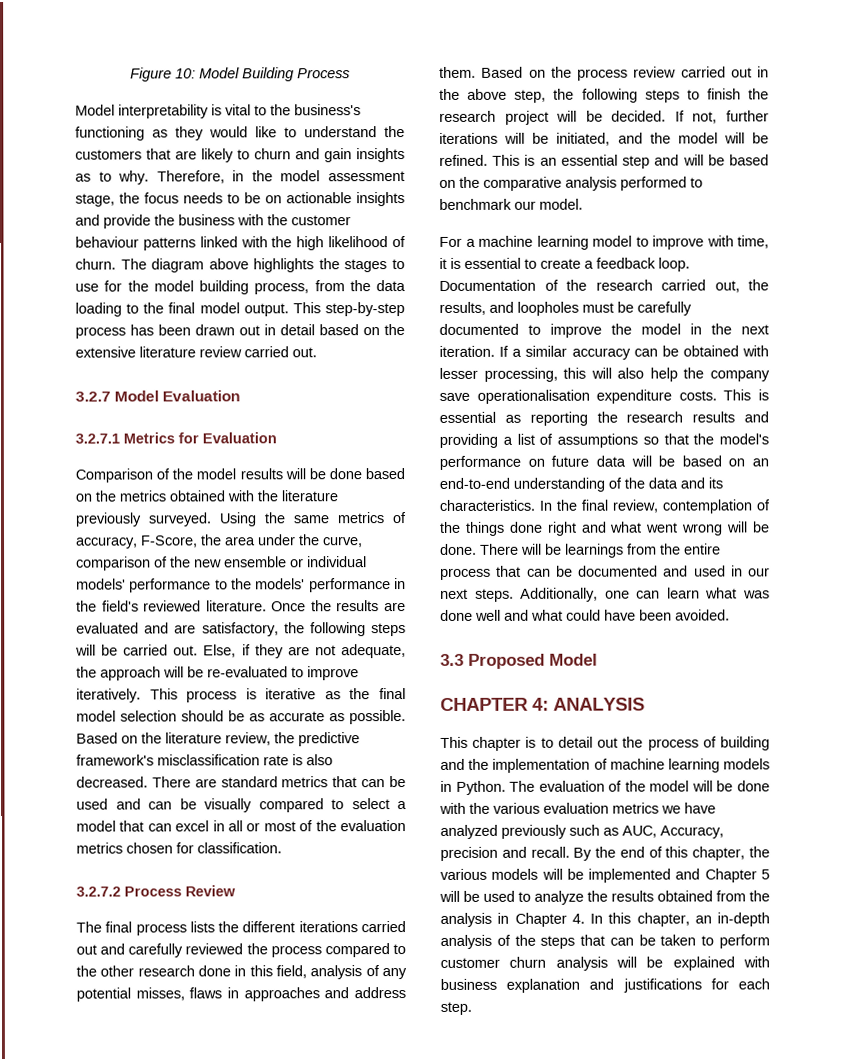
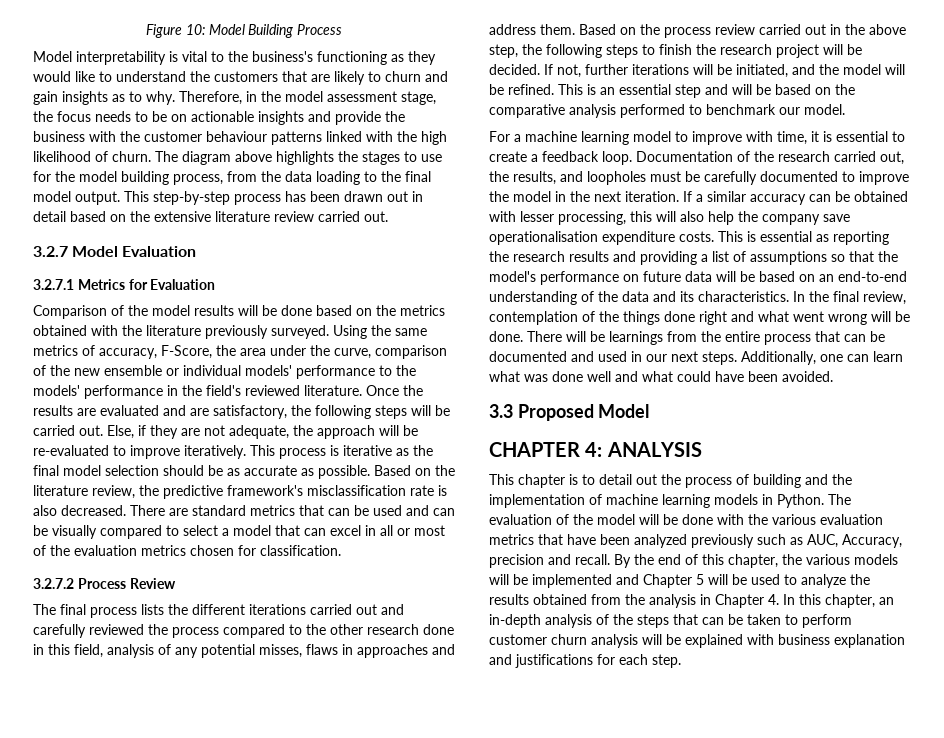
[661,802,716,814] we have -> [538,534,630,545] that have been

